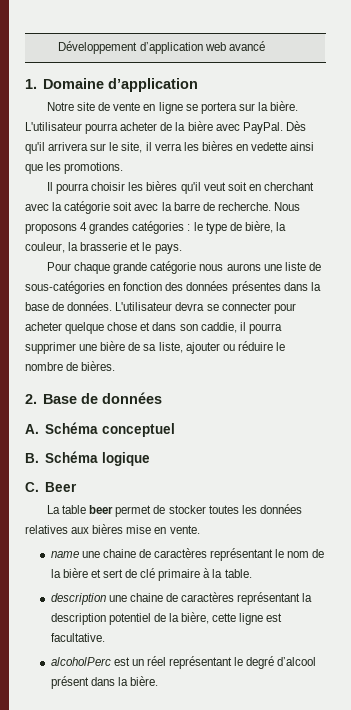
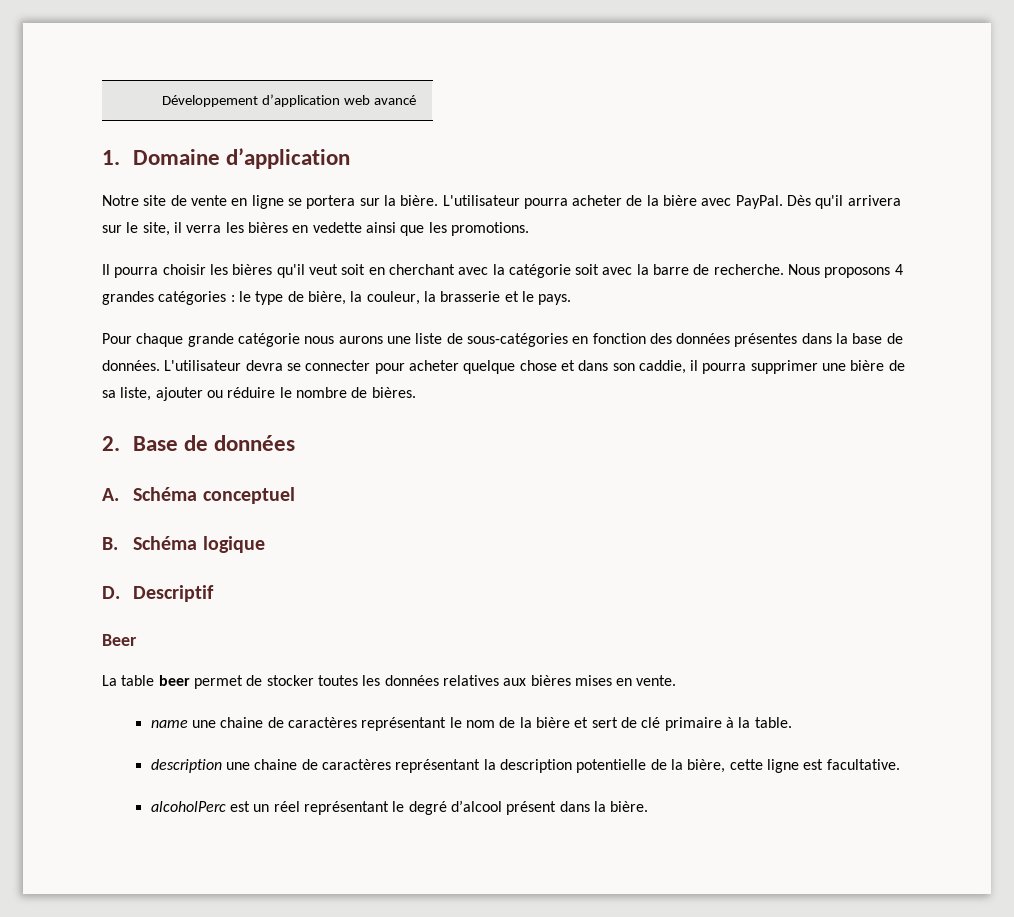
[25,482,39,492] C. -> [102,585,215,602] D. Descriptif //
[126,525,152,534] mise -> [574,675,612,686] mises
[108,613,151,625] potentiel -> [576,759,647,773] potentielle

